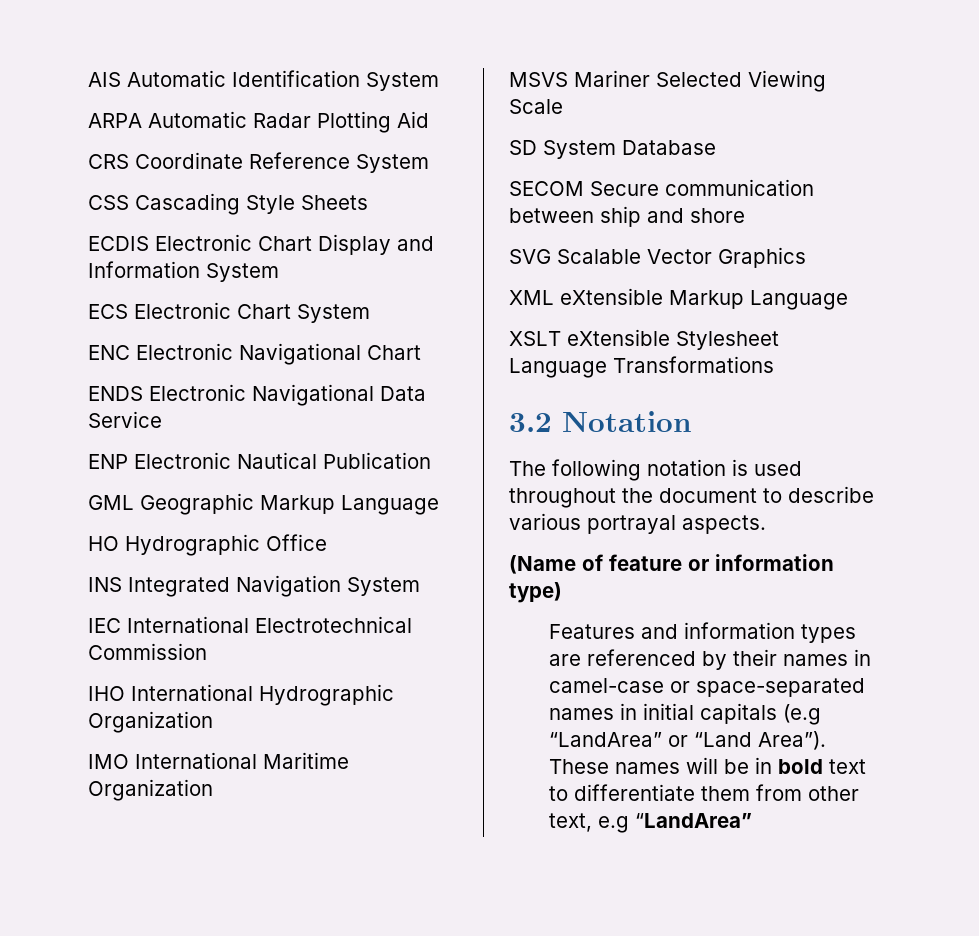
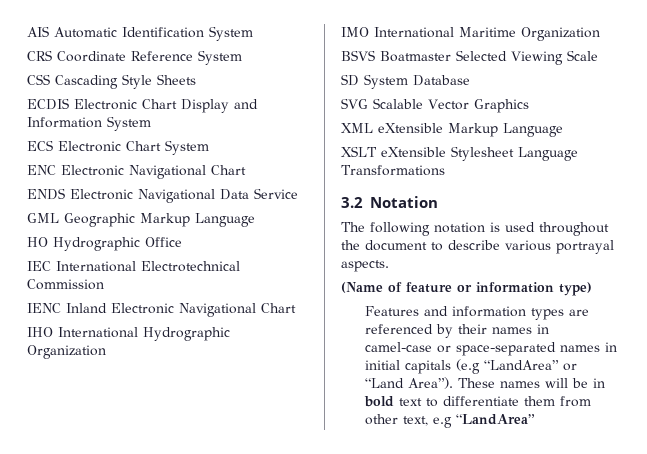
[88,111,429,133] // ARPA Automatic Radar Plotting Aid -> (253, 33) none
[88,452,431,469] // ENP Electronic Nautical Publication -> (298, 193) none
[88,575,420,597] // INS Integrated Navigation System -> (182, 242) none
(207, 651) none -> [27,303,296,317] // IENC Inland Electronic Navigational Chart
[509,70,650,87] MSVS Mariner -> [341,50,451,62] BSVS Boatmaster
[509,179,814,196] [509,206,745,227] // SECOM Secure communication between ship and shore -> (470, 80) none

